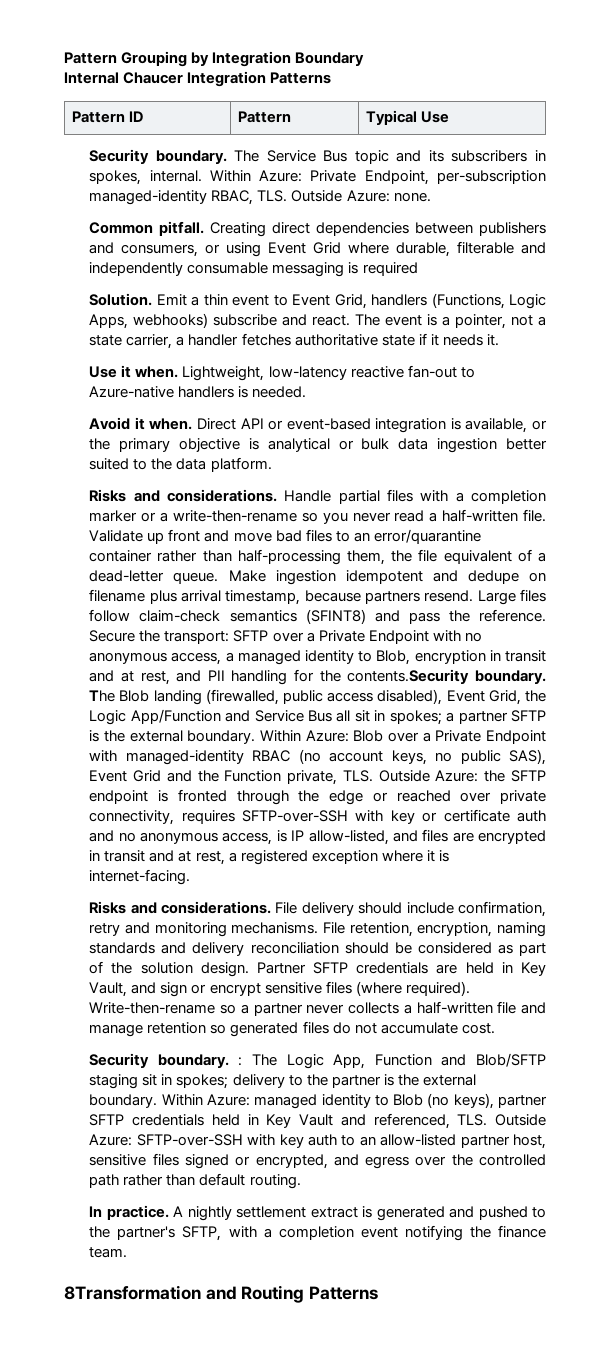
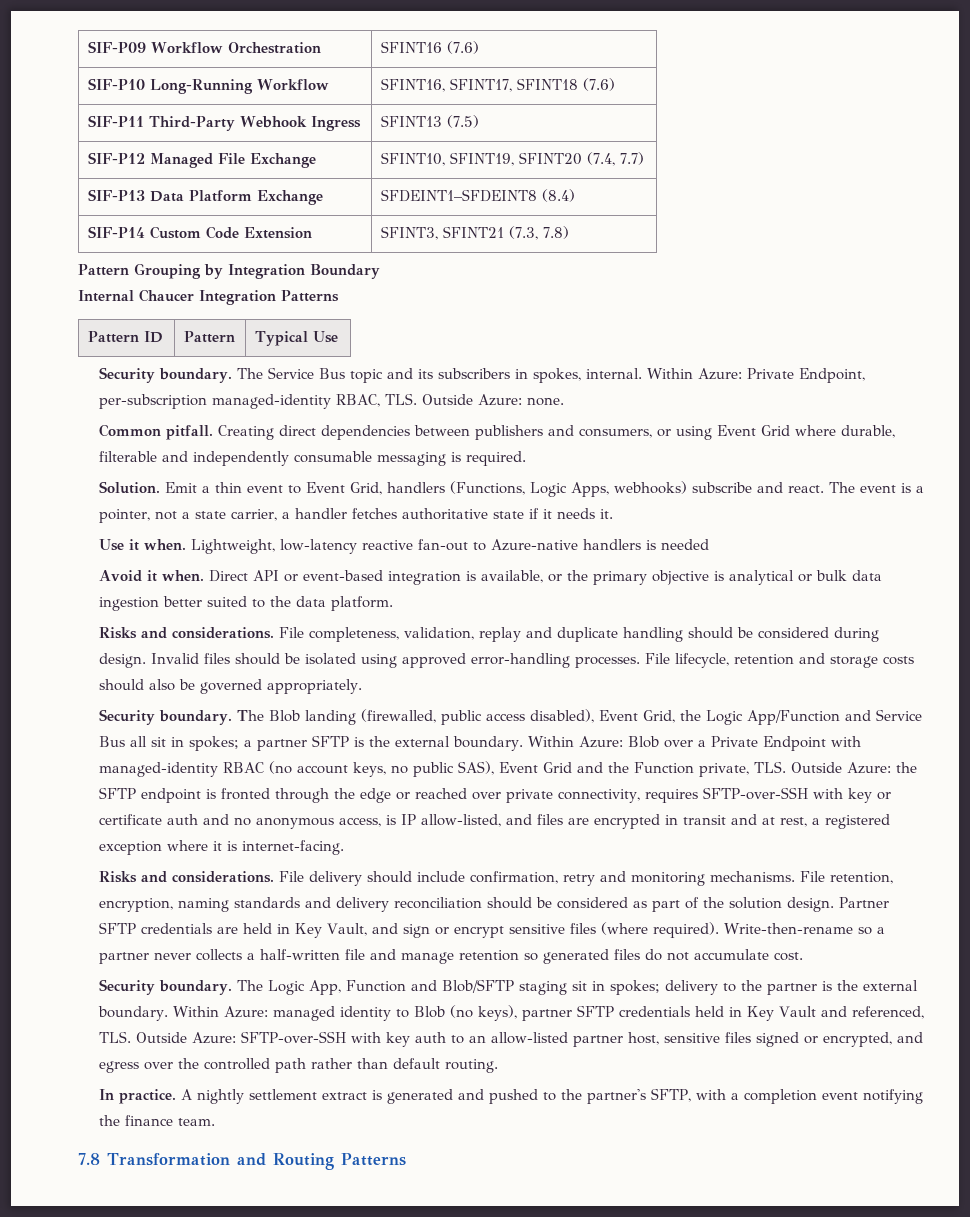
(64, 58) none -> [87,41,321,54] [380,41,479,54] [87,78,329,94] [380,78,615,92] [87,115,361,131] [380,115,479,128] [87,152,316,168] [380,152,644,166] [87,189,323,205] [380,189,575,202] [87,226,312,239] [380,226,569,240] SIF-P09 Workflow Orchestration | SFINT16 (7.6) // SIF-P10 Long-Running Workflow | SFINT16, SFINT17, SFINT18 (7.6) // SIF-P11 Third-Party Webhook Ingress | SFINT13 (7.5) // SIF-P12 Managed File Exchange | SFINT10, SFINT19, SFINT20 (7.4, 7.7) // SIF-P13 Data Platform Exchange | SFDEINT1–SFDEINT8 (8.4) // SIF-P14 Custom Code Extension | SFINT3, SFINT21 (7.3, 7.8) //
[362,262,418,276] required -> [466,451,527,466] required.
[252,386,307,398] needed. -> [661,539,710,550] needed
[284,489,547,504] [89,509,546,524] [89,529,481,544] [89,549,546,565] [89,570,546,585] [89,589,547,605] [89,609,546,624] [89,630,482,644] [89,650,546,665] [89,669,470,685] Handle partial files with a completion marker or a write-then-rename so you never read a half-written file. Validate up front and move bad files to an error/quarantine container rather than half-processing them, the file equivalent of a dead-letter queue. Make ingestion idempotent and dedupe on filename plus arrival timestamp, because partners resend. Large files follow claim-check semantics (SFINT8) and pass the reference. Secure the transport: SFTP over a Private Endpoint with no anonymous access, a managed identity to Blob, encryption in transit and at rest, and PII handling for the contents.Security -> [279,627,880,642] [99,653,915,668] [99,679,363,694] [99,709,156,725] File completeness, validation, replay and duplicate handling should be considered during design. Invalid files should be isolated using approved error-handling processes. File lifecycle, retention and storage costs should also be governed appropriately. // Security
[238,1057,243,1066] : -> (233, 987) none
[64,1285,201,1300] 8Transformation -> [78,1153,230,1166] 7.8 Transformation

